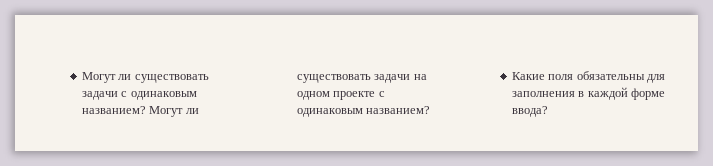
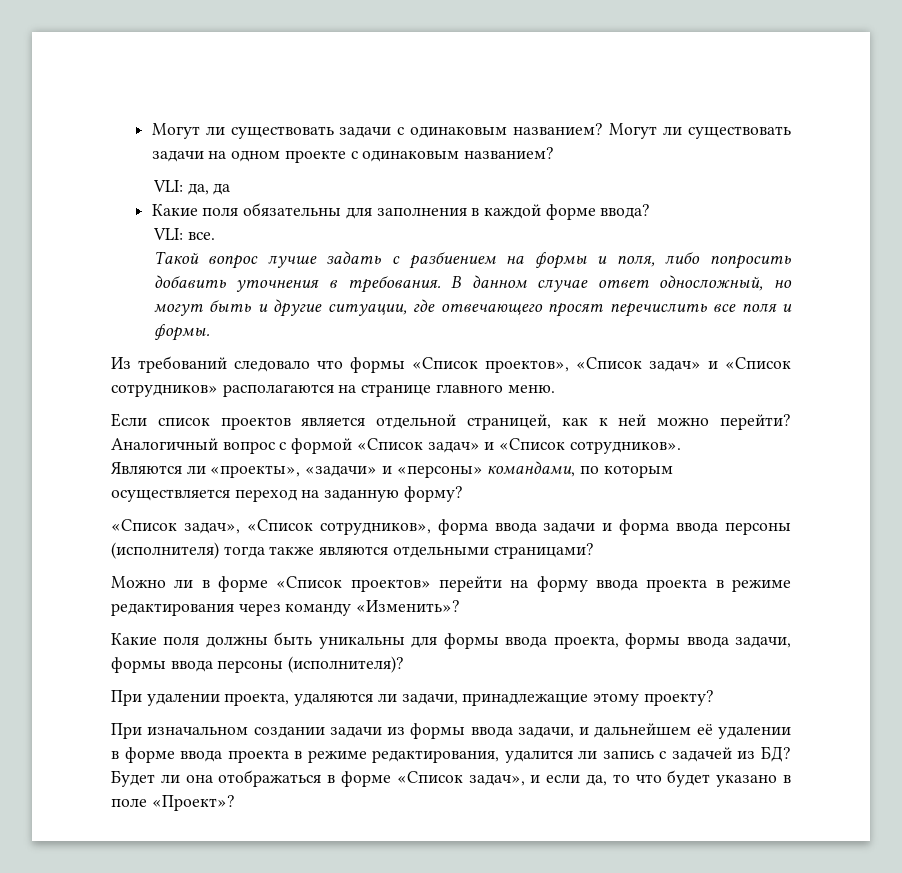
(431, 110) none -> [152,180,231,195] // VLI: да, да
(549, 111) none -> [152,228,215,240] [153,251,791,269] [153,275,792,293] [153,299,793,317] [153,324,210,341] [111,356,791,373] [111,384,555,397] [111,413,791,430] [111,438,681,454] [111,461,673,478] [111,486,463,502] [111,519,791,535] [111,542,594,559] [111,576,792,592] [111,600,461,616] [111,632,791,649] [111,656,405,673] [111,690,714,706] [111,723,791,739] [111,746,792,763] [111,770,791,787] [111,795,235,811] // VLI: все. // Такой вопрос лучше задать с разбиением на формы и поля, либо попросить добавить уточнения в требования. В данном случае ответ односложный, но могут быть и другие ситуации, где отвечающего просят перечислить все поля и формы. // Из требований следовало что формы «Список проектов», «Список задач» и «Список сотрудников» располагаются на странице главного меню. // Если список проектов является отдельной страницей, как к ней можно перейти? Аналогичный вопрос с формой «Список задач» и «Список сотрудников». // Являются ли «проекты», «задачи» и «персоны» командами, по которым осуществляется переход на заданную форму? // «Список задач», «Список сотрудников», форма ввода задачи и форма ввода персоны (исполнителя) тогда также являются отдельными страницами? // Можно ли в форме «Список проектов» перейти на форму ввода проекта в режиме редактирования через команду «Изменить»? // Какие поля должны быть уникальны для формы ввода проекта, формы ввода задачи, формы ввода персоны (исполнителя)? // При удалении проекта, удаляются ли задачи, принадлежащие этому проекту? // При изначальном создании задачи из формы ввода задачи, и дальнейшем её удалении в форме ввода проекта в режиме редактирования, удалится ли запись с задачей из БД? Будет ли она отображаться в форме «Список задач», и если да, то что будет указано в поле «Проект»?

